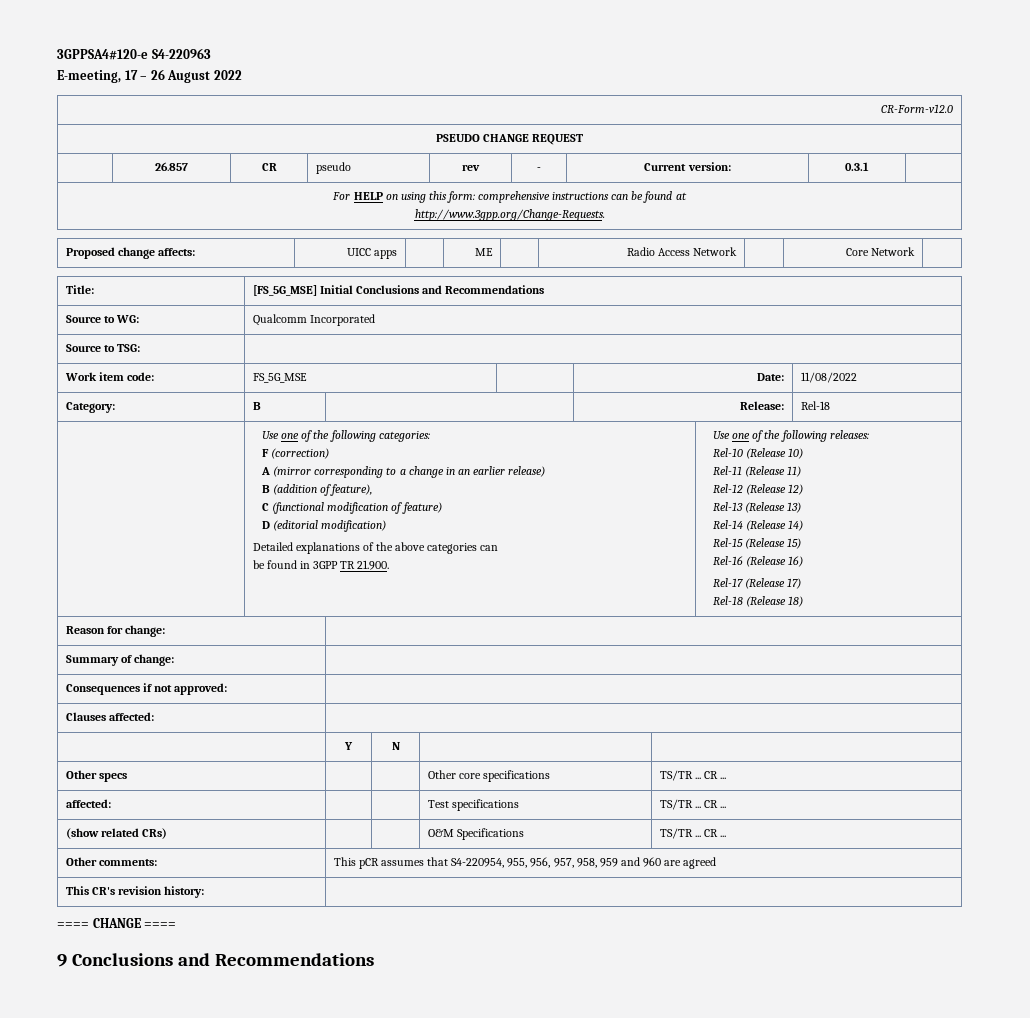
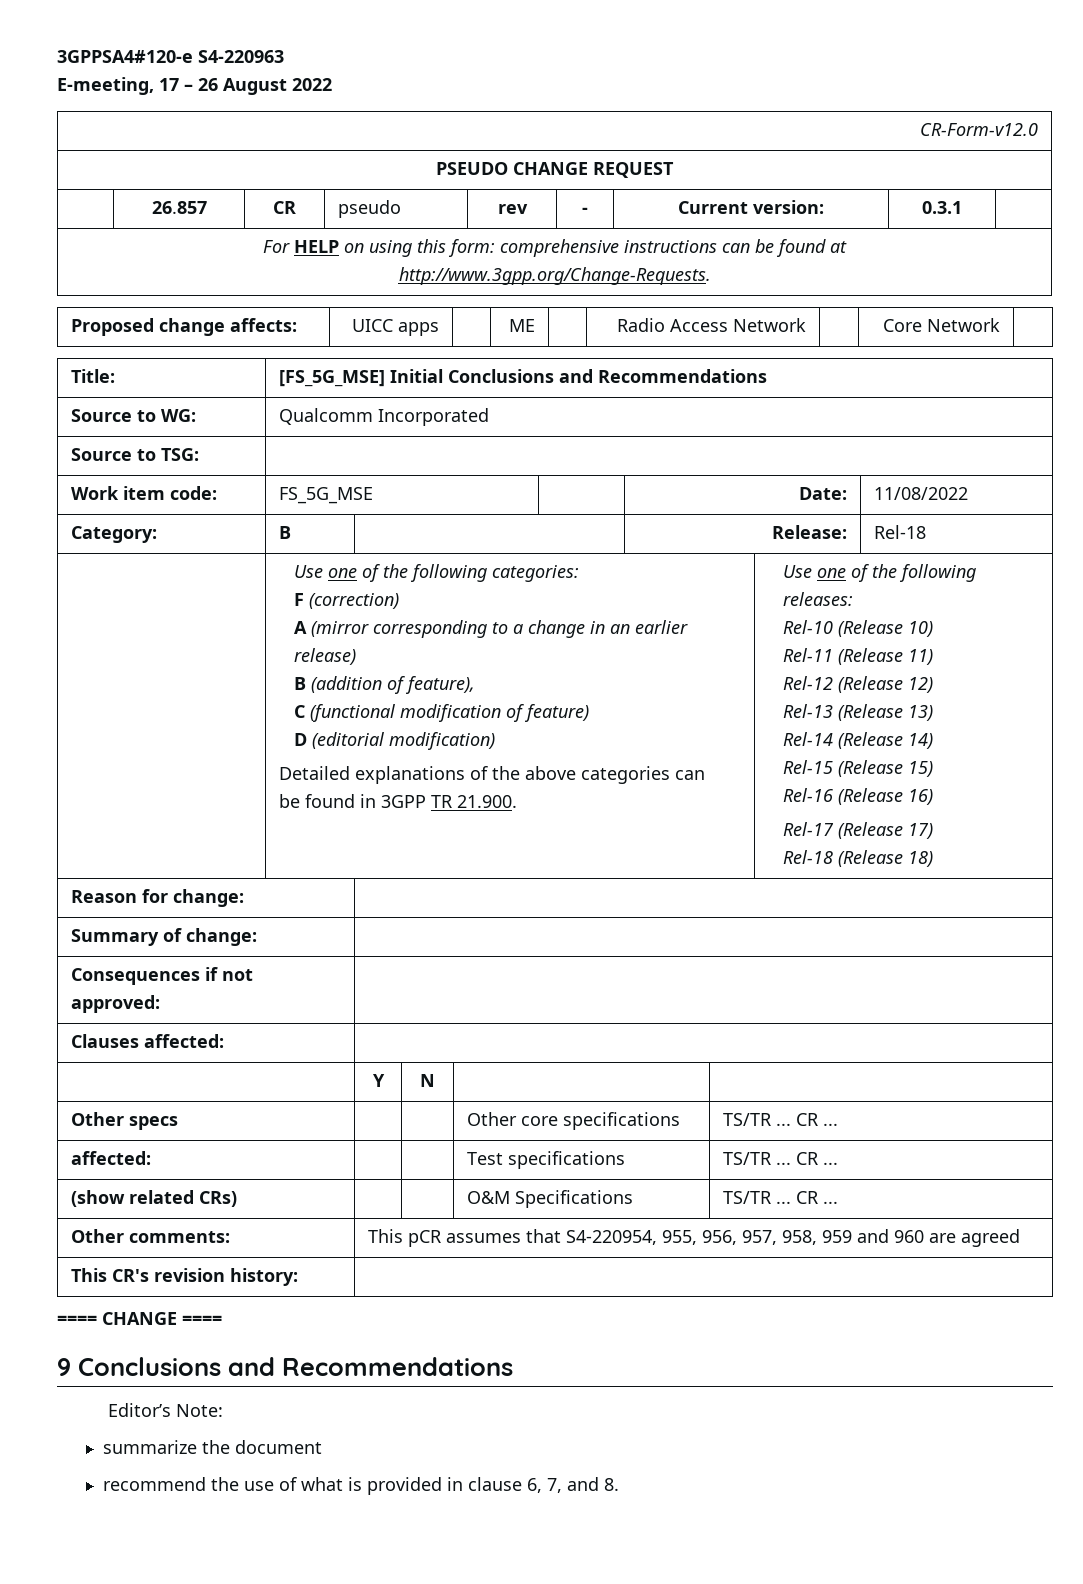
(374, 959) none -> [108,1403,224,1417] [102,1440,322,1454] [102,1477,619,1495] // Editor’s Note: // summarize the document // recommend the use of what is provided in clause 6, 7, and 8.

